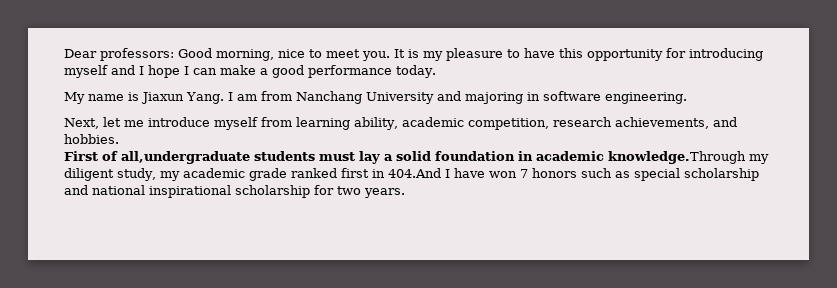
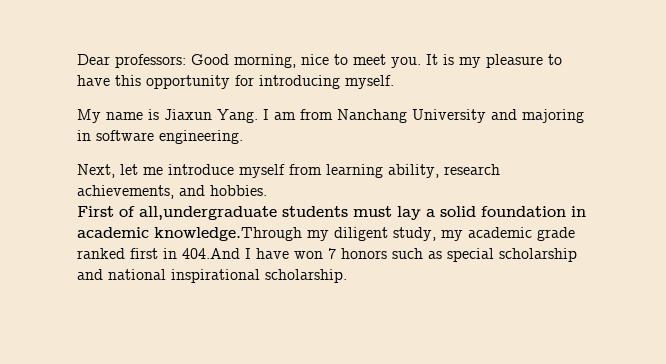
[64,65,436,78] myself and I hope I can make a good performance today. -> [345,75,394,89] myself.
[401,117,549,130] academic competition, -> (439, 171) none
[235,185,405,198] scholarship for two years. -> [265,269,347,283] scholarship.

